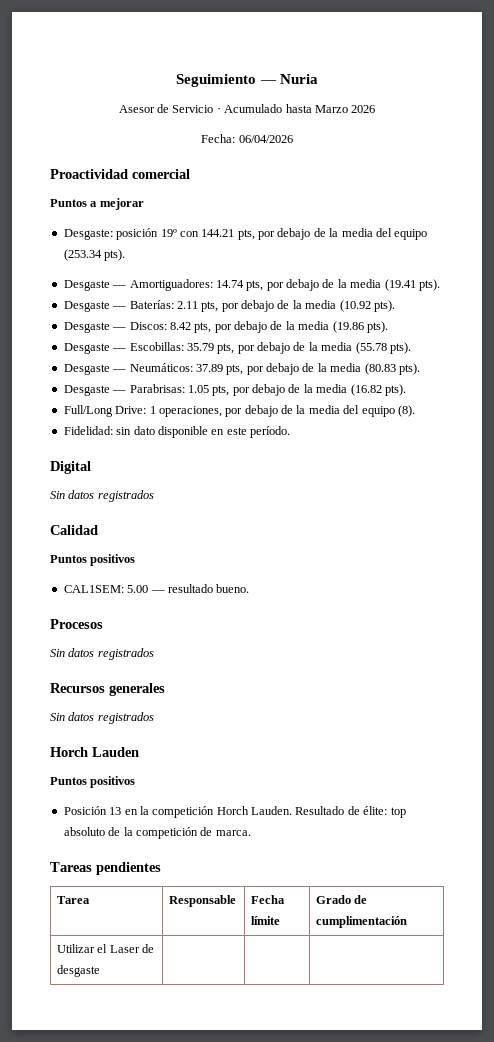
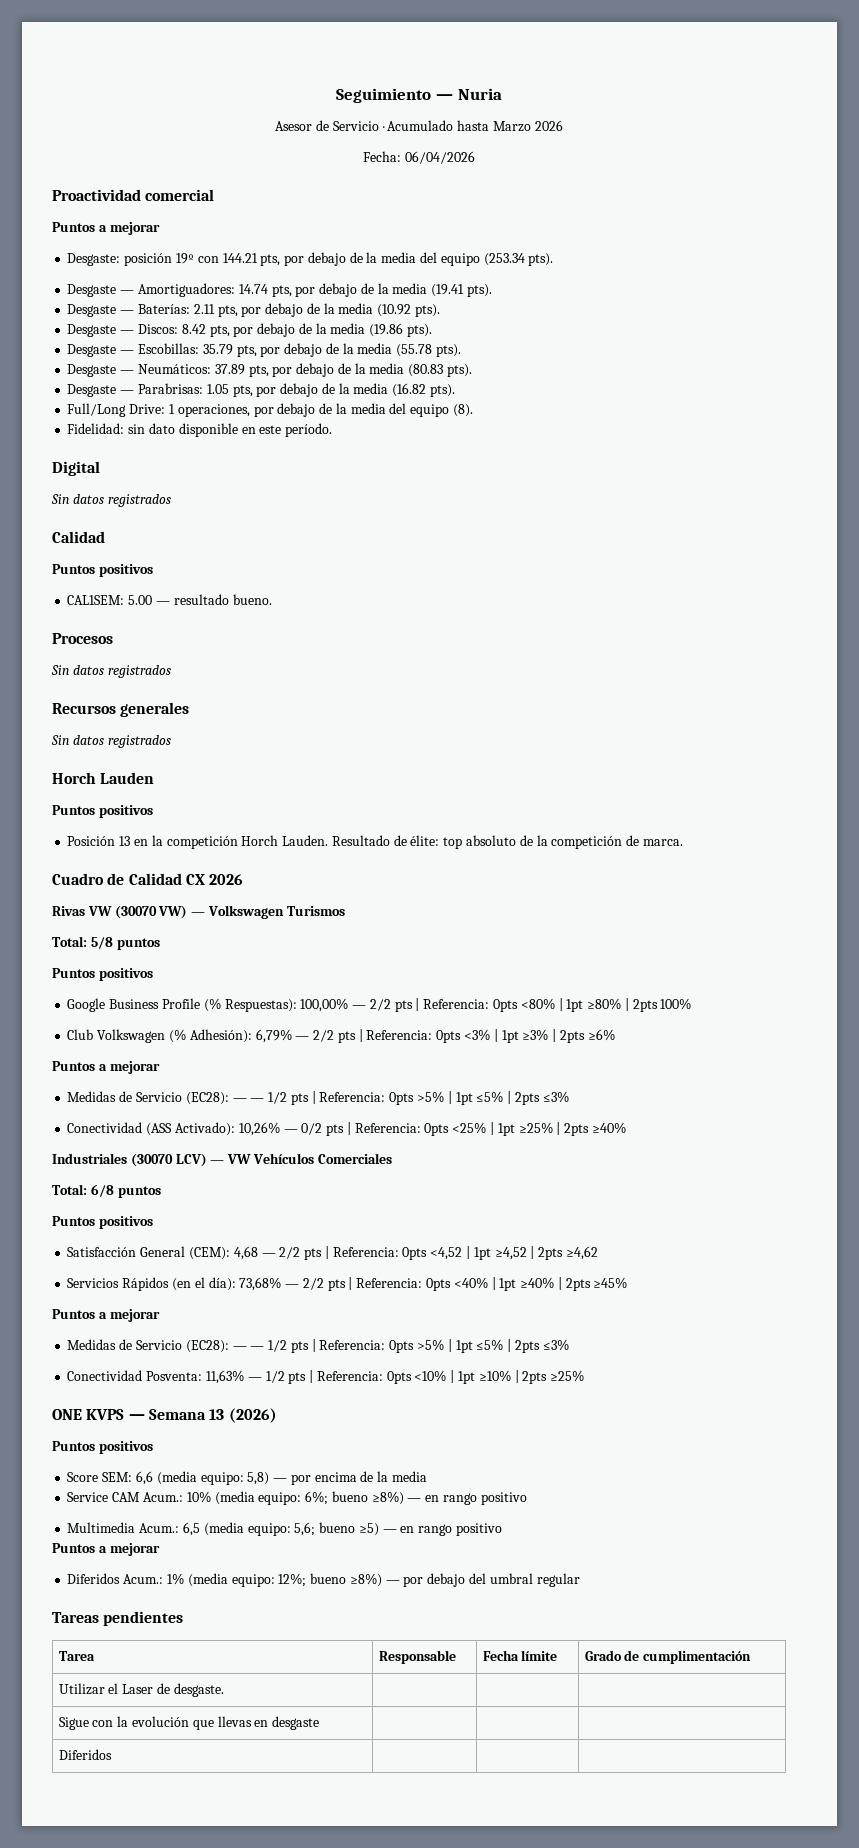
(251, 833) none -> [52,873,244,885] [52,905,345,919] [52,936,160,950] [52,968,153,981] [67,998,692,1012] [67,1029,615,1043] [52,1061,160,1074] [67,1091,569,1105] [67,1122,626,1136] [52,1153,392,1167] [52,1184,161,1198] [52,1216,153,1229] [67,1246,598,1260] [67,1277,628,1291] [52,1309,160,1322] [67,1339,569,1353] [67,1370,585,1384] [52,1408,277,1423] [52,1441,153,1454] [67,1471,427,1485] [67,1491,527,1505] [67,1522,502,1536] [52,1543,160,1556] [67,1573,580,1587] // Cuadro de Calidad CX 2026 // Rivas VW (30070 VW) — Volkswagen Turismos // Total: 5/8 puntos // Puntos positivos // Google Business Profile (% Respuestas): 100,00% — 2/2 pts | Referencia: 0pts <80% | 1pt ≥80% | 2pts 100% // Club Volkswagen (% Adhesión): 6,79% — 2/2 pts | Referencia: 0pts <3% | 1pt ≥3% | 2pts ≥6% // Puntos a mejorar // Medidas de Servicio (EC28): — — 1/2 pts | Referencia: 0pts >5% | 1pt ≤5% | 2pts ≤3% // Conectividad (ASS Activado): 10,26% — 0/2 pts | Referencia: 0pts <25% | 1pt ≥25% | 2pts ≥40% // Industriales (30070 LCV) — VW Vehículos Comerciales // Total: 6/8 puntos // Puntos positivos // Satisfacción General (CEM): 4,68 — 2/2 pts | Referencia: 0pts <4,52 | 1pt ≥4,52 | 2pts ≥4,62 // Servicios Rápidos (en el día): 73,68% — 2/2 pts | Referencia: 0pts <40% | 1pt ≥40% | 2pts ≥45% // Puntos a mejorar // Medidas de Servicio (EC28): — — 1/2 pts | Referencia: 0pts >5% | 1pt ≤5% | 2pts ≤3% // Conectividad Posventa: 11,63% — 1/2 pts | Referencia: 0pts <10% | 1pt ≥10% | 2pts ≥25% // ONE KVPS — Semana 13 (2026) // Puntos positivos // Score SEM: 6,6 (media equipo: 5,8) — por encima de la media // Service CAM Acum.: 10% (media equipo: 6%; bueno ≥8%) — en rango positivo // Multimedia Acum.: 6,5 (media equipo: 5,6; bueno ≥5) — en rango positivo // Puntos a mejorar // Diferidos Acum.: 1% (media equipo: 12%; bueno ≥8%) — por debajo del umbral regular
(155, 948) none -> [173,1683,224,1697] [58,1716,269,1730] desgaste. | | | // Sigue con la evolución que llevas en
(100, 971) none -> [58,1749,112,1760] // Diferidos | | |

